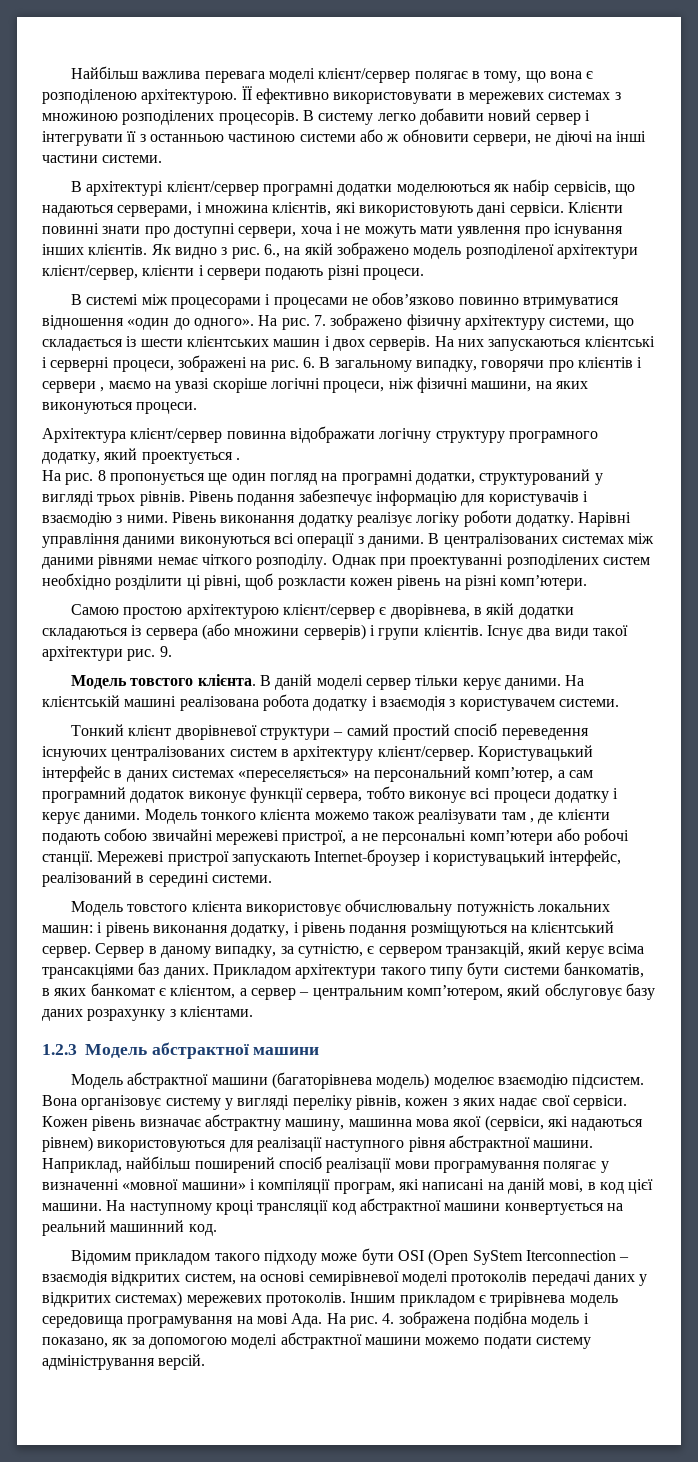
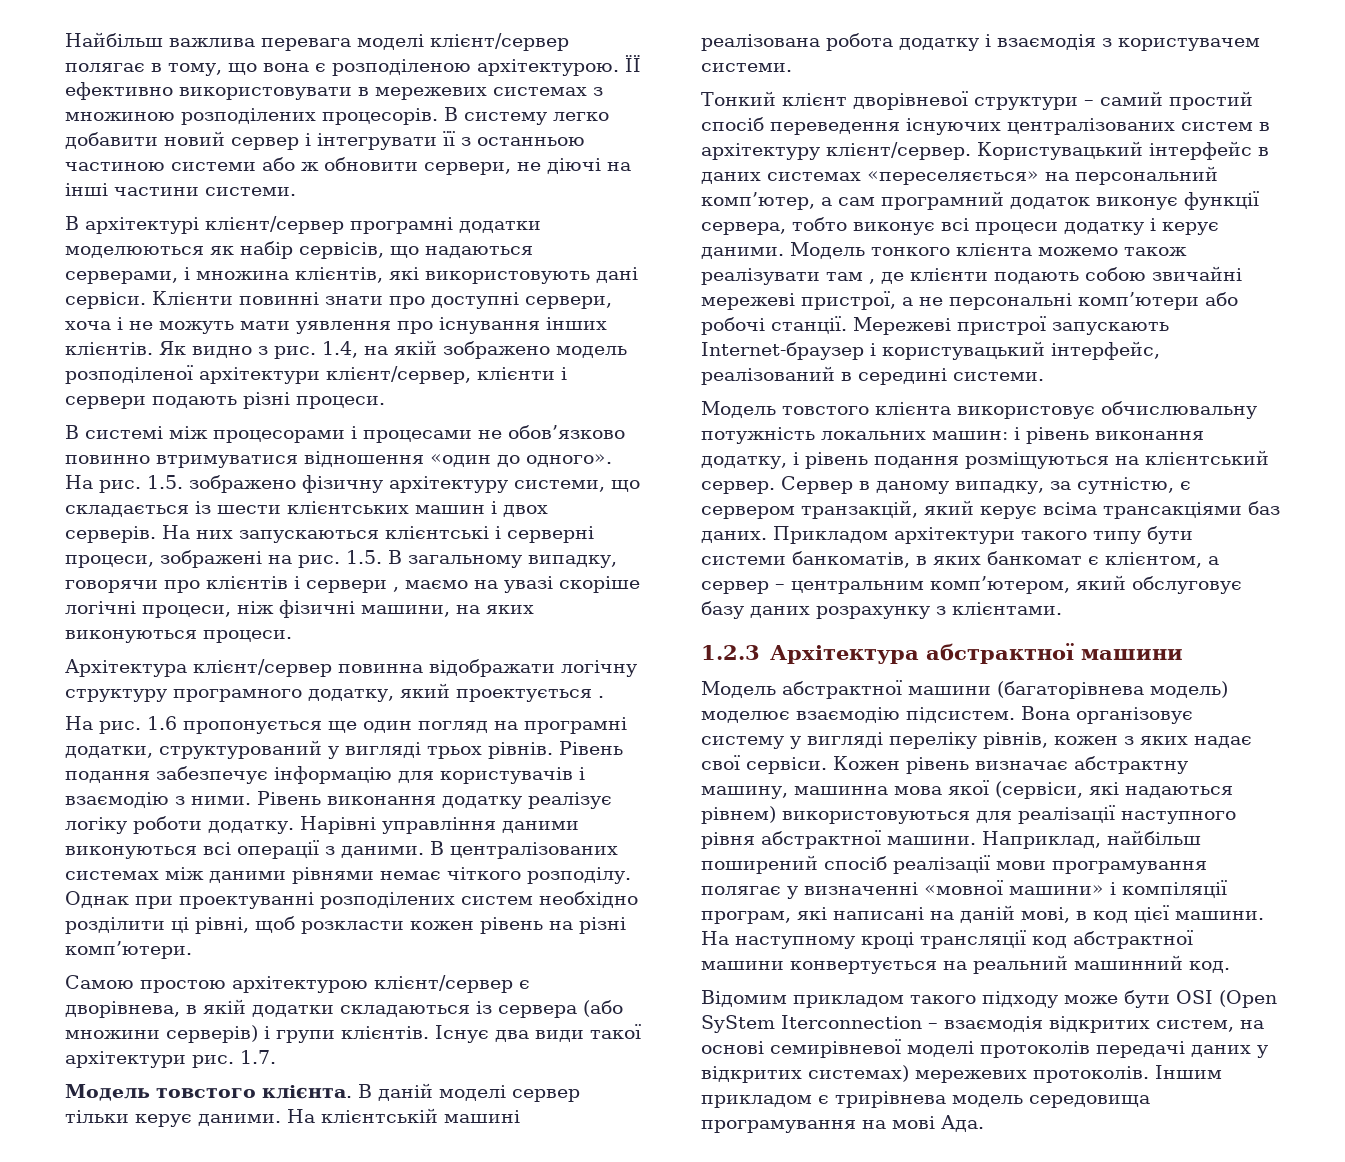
[263,244,280,258] 6., -> [322,341,358,358] 1.4,
[313,315,326,326] 7. -> [147,475,183,489] 1.5.
[302,357,315,368] 6. -> [346,550,382,564] 1.5.
[97,470,106,481] 8 -> [147,716,177,730] 1.6
[159,646,172,657] 9. -> [240,1050,276,1064] 1.7.
[314,849,421,866] Internet-броузер -> [701,342,864,360] Internet-браузер
[85,1044,147,1058] Модель -> [769,645,919,664] Архітектура
[326,1311,589,1328] [42,1332,591,1349] [42,1354,206,1370] На рис. 4. зображена подібна модель і показано, як за допомогою моделі абстрактної машини можемо подати систему адміністрування версій. -> (984, 1123) none

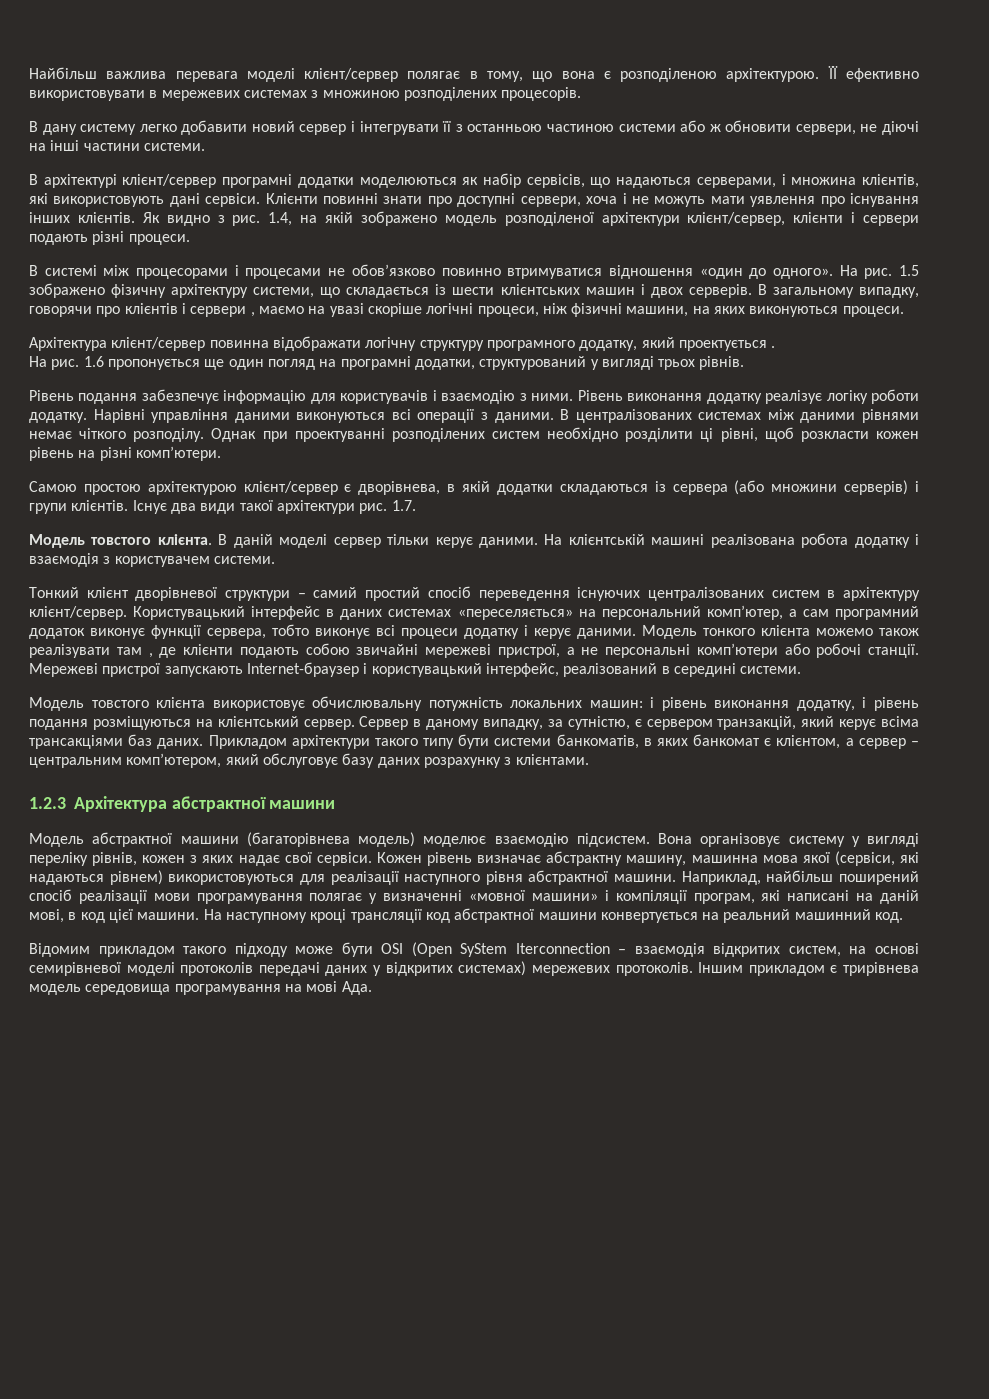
[444,107,458,121] В -> [29,121,77,135] // В дану
[147,475,183,489] 1.5. -> [899,265,919,276] 1.5
[162,525,594,543] [65,550,382,568] На них запускаються клієнтські і серверні процеси, зображені на рис. 1.5. -> (752, 291) none
(553, 750) none -> (745, 363) //

